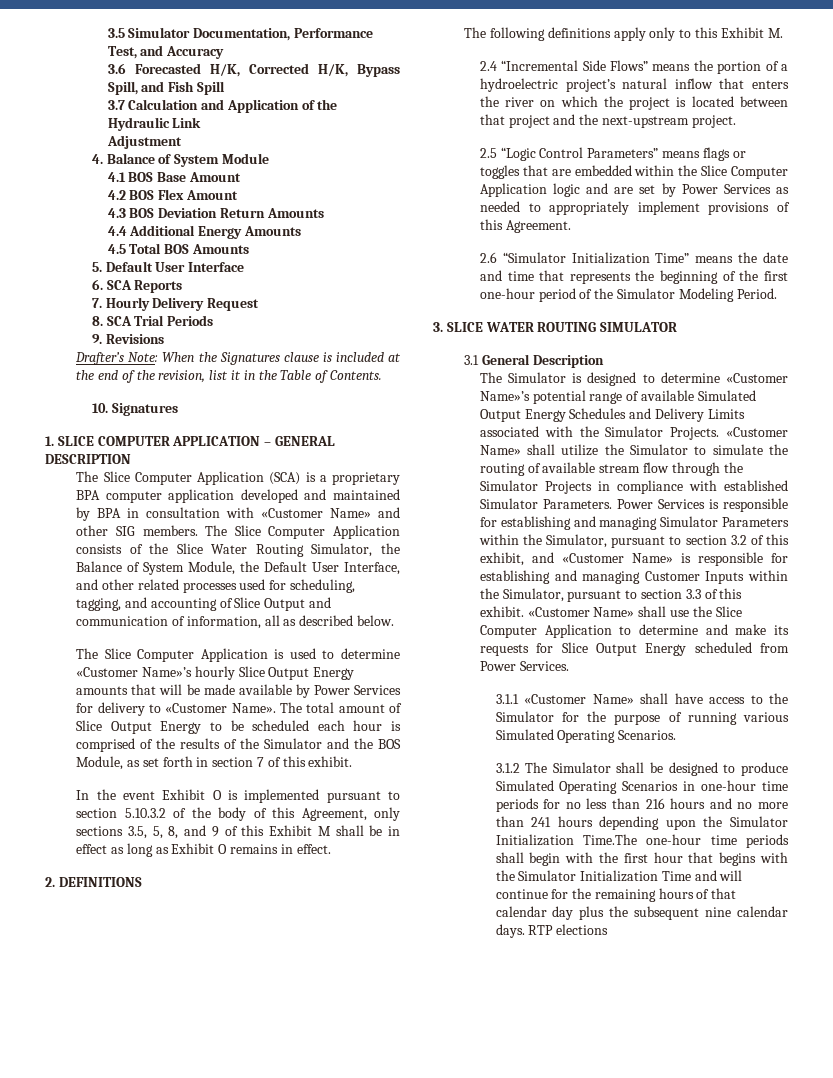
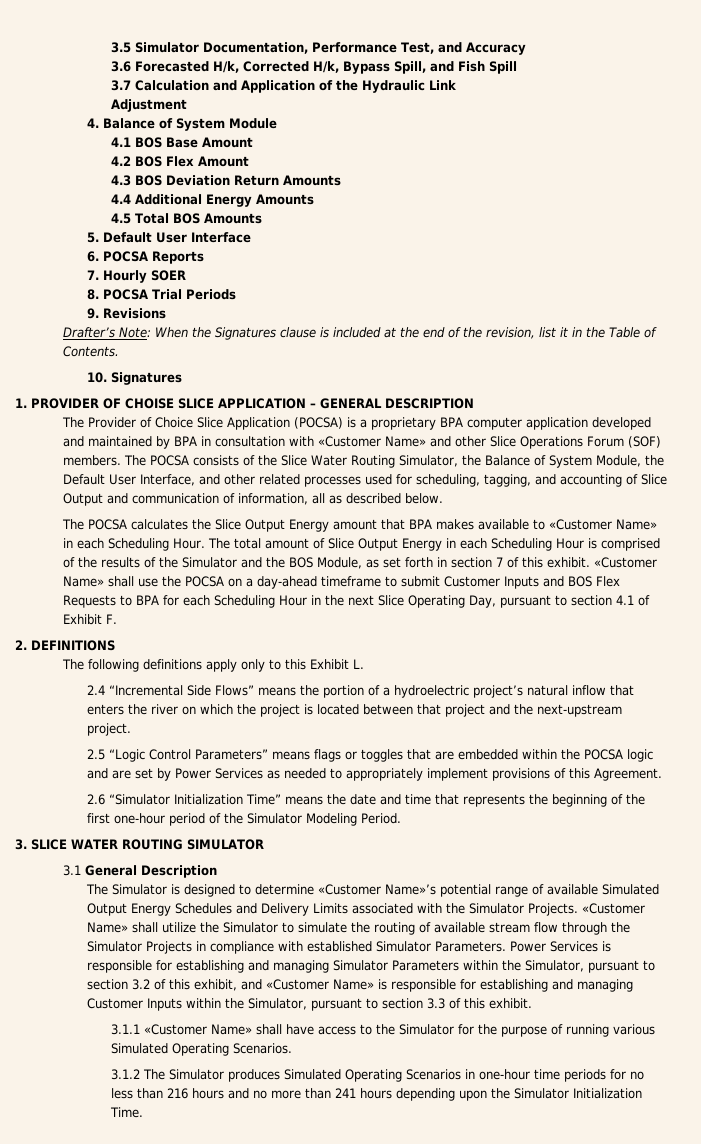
[209,63,348,77] H/K, Corrected H/K, -> [213,61,340,73] H/k, Corrected H/k,
[106,280,132,290] SCA -> [103,251,149,262] POCSA
[152,297,260,311] Delivery Request -> [151,270,187,281] SOER
[106,316,132,326] SCA -> [103,289,149,300] POCSA
[57,436,170,446] SLICE COMPUTER -> [31,398,214,409] PROVIDER OF CHOISE SLICE
[103,471,301,485] Slice Computer Application (SCA) -> [88,417,344,430] Provider of Choice Slice Application (POCSA)
[115,525,400,539] SIG members. The Slice Computer Application -> [490,436,662,449] [63,455,190,466] Slice Operations Forum (SOF) members. The POCSA
[104,648,400,662] [76,666,355,680] [76,684,401,698] [76,702,276,716] Slice Computer Application is used to determine «Customer Name»’s hourly Slice Output Energy amounts that will be made available by Power Services for delivery to «Customer Name». -> [88,519,658,532] [63,538,206,551] POCSA calculates the Slice Output Energy amount that BPA makes available to «Customer Name» in each Scheduling Hour.
[210,720,383,731] to be scheduled each hour -> [446,538,585,551] in each Scheduling Hour
[76,789,400,803] [76,807,400,821] [76,825,400,839] [76,843,331,857] // In the event Exhibit O is implemented pursuant to section 5.10.3.2 of the body of this Agreement, only sections 3.5, 5, 8, and 9 of this Exhibit M shall be in effect as long as Exhibit O remains in effect. -> [594,557,658,568] [63,576,621,589] [63,595,651,608] [63,614,118,625] «Customer Name» shall use the POCSA on a day-ahead timeframe to submit Customer Inputs and BOS Flex Requests to BPA for each Scheduling Hour in the next Slice Operating Day, pursuant to section 4.1 of Exhibit F.
[767,28,783,38] M. -> [353,659,365,669] L.
[701,165,788,179] [479,183,547,197] Slice Computer Application -> [584,749,624,760] POCSA
[527,606,742,617] [479,624,789,638] [479,642,789,656] [479,661,569,671] «Customer Name» shall use the Slice Computer Application to determine and make its requests for Slice Output Energy scheduled from Power Services. -> (533, 1003) none
[616,762,788,776] shall be designed to produce -> [228,1069,281,1082] produces
[582,834,789,848] [495,852,788,866] [495,870,743,882] [495,888,737,902] [495,906,788,920] [495,924,609,938] Time.The one-hour time periods shall begin with the first hour that begins with the Simulator Initialization Time and will continue for the remaining hours of that calendar day plus the subsequent nine calendar days. RTP elections -> [110,1107,144,1118] Time.

